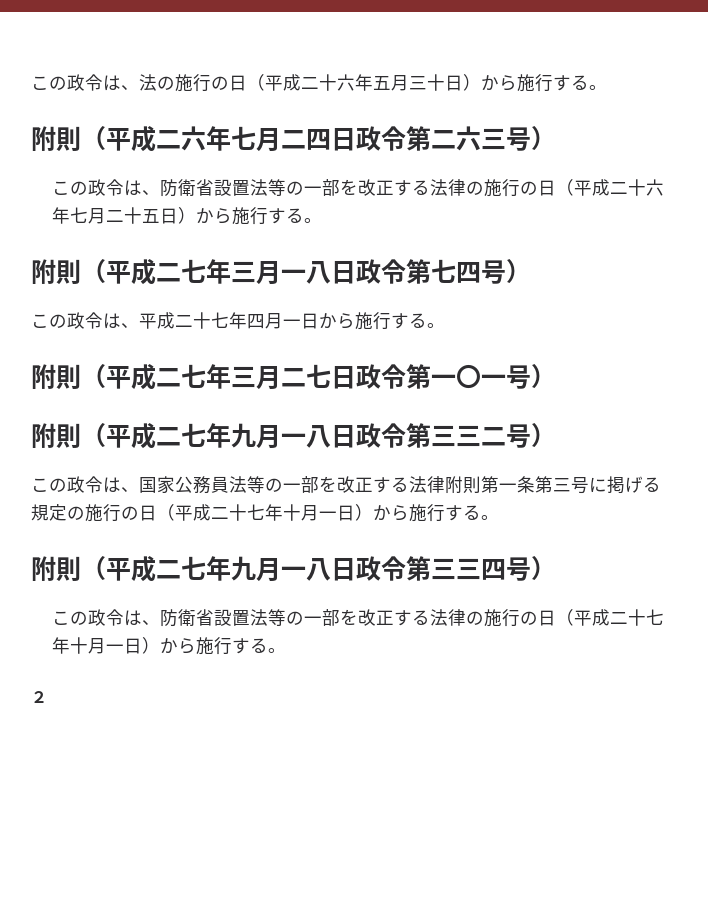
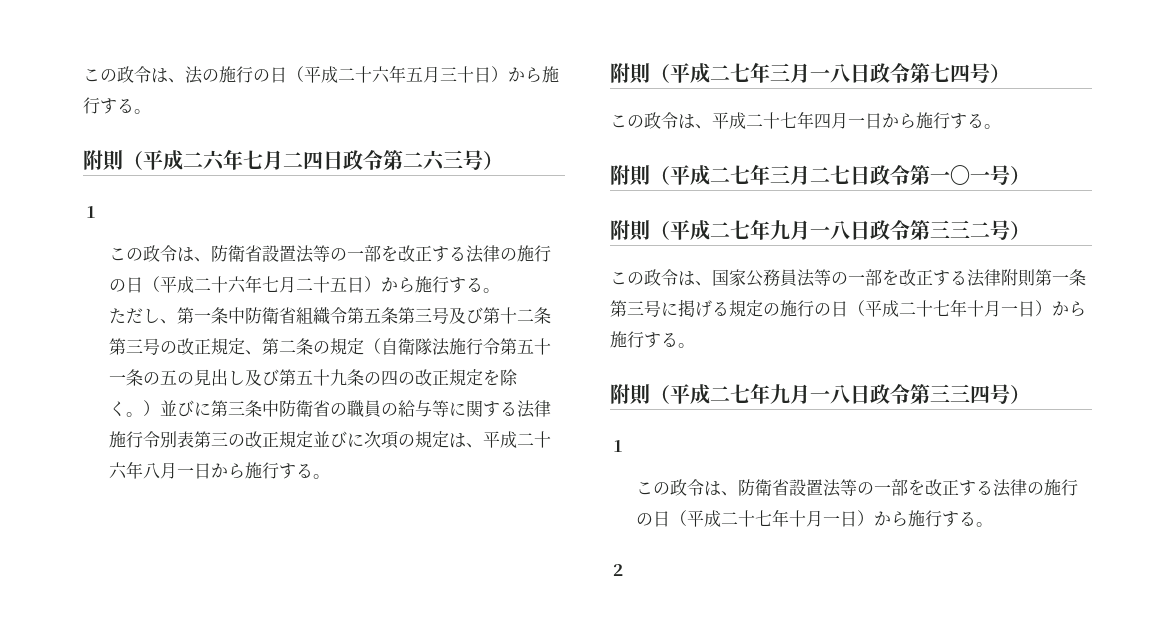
(556, 138) none -> [83,206,99,218] // １
(323, 220) none -> [108,307,551,324] [108,338,551,356] [108,369,518,386] [108,400,551,418] [108,431,551,449] [108,461,330,479] // ただし、第一条中防衛省組織令第五条第三号及び第十二条第三号の改正規定、第二条の規定（自衛隊法施行令第五十一条の五の見出し及び第五十九条の四の改正規定を除く。）並びに第三条中防衛省の職員の給与等に関する法律施行令別表第三の改正規定並びに次項の規定は、平成二十六年八月一日から施行する。
(556, 568) none -> [610,440,626,452] // １

